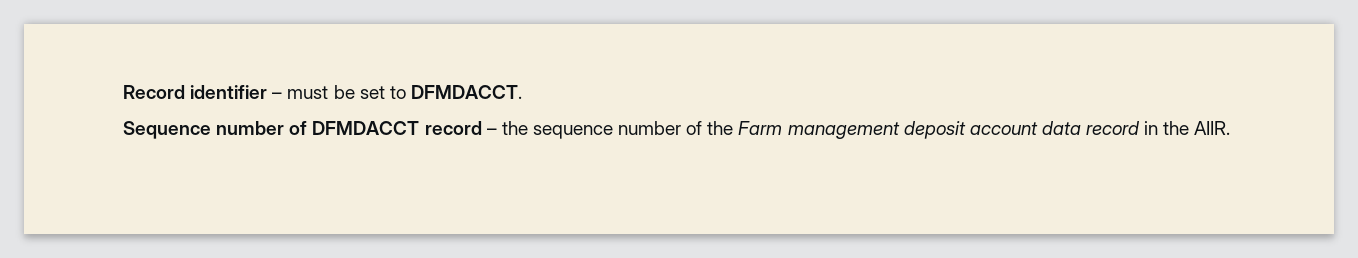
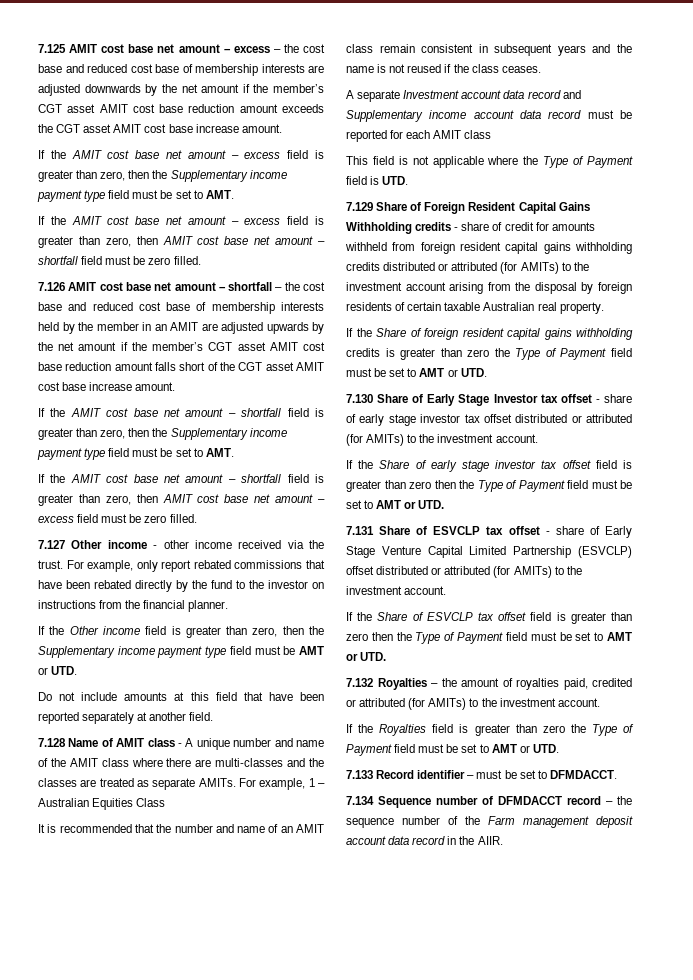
(123, 92) none -> [38,44,325,53] [38,64,324,76] [38,84,324,96] [38,104,324,113] [38,124,282,133] [38,150,325,159] [38,170,287,182] [37,190,234,202] [38,216,325,225] [38,236,325,248] [38,256,201,265] [38,282,326,291] [38,302,324,314] [38,322,324,334] [38,342,326,351] [38,362,325,371] [38,382,176,391] [38,408,324,417] [38,428,287,440] [37,448,234,460] [38,474,324,483] [38,494,325,506] [38,514,197,523] [38,540,324,549] [38,560,325,572] [38,580,324,592] [38,600,229,612] [38,626,325,638] [38,646,325,658] [38,666,78,675] [38,692,324,701] [38,712,214,724] [38,738,325,750] [38,758,324,767] [38,778,325,790] [38,798,166,810] [38,824,325,833] [346,44,632,56] [346,64,541,73] [346,90,581,102] [346,110,632,122] [346,130,492,142] [346,156,633,168] [346,176,409,185] [346,202,590,214] [346,222,595,234] [345,242,632,254] [346,262,589,274] [346,282,632,294] [346,302,604,314] [346,328,633,340] [346,348,632,360] [346,368,487,377] [346,394,632,406] [346,414,632,426] [346,434,538,446] [346,460,632,472] [346,480,632,492] [346,500,445,509] [346,526,632,538] [346,546,632,558] [346,566,582,578] [346,586,447,595] [346,612,632,624] [346,632,632,644] [346,652,387,661] [346,678,632,690] [346,698,600,710] [346,724,634,736] [346,744,559,756] [346,770,373,779] 7.125 AMIT cost base net amount – excess – the cost base and reduced cost base of membership interests are adjusted downwards by the net amount if the member’s CGT asset AMIT cost base reduction amount exceeds the CGT asset AMIT cost base increase amount. // If the AMIT cost base net amount – excess field is greater than zero, then the Supplementary income payment type field must be set to AMT. // If the AMIT cost base net amount – excess field is greater than zero, then AMIT cost base net amount – shortfall field must be zero filled. // 7.126 AMIT cost base net amount – shortfall – the cost base and reduced cost base of membership interests held by the member in an AMIT are adjusted upwards by the net amount if the member’s CGT asset AMIT cost base reduction amount falls short of the CGT asset AMIT cost base increase amount. // If the AMIT cost base net amount – shortfall field is greater than zero, then the Supplementary income payment type field must be set to AMT. // If the AMIT cost base net amount – shortfall field is greater than zero, then AMIT cost base net amount – excess field must be zero filled. // 7.127 Other income - other income received via the trust. For example, only report rebated commissions that have been rebated directly by the fund to the investor on instructions from the financial planner. // If the Other income field is greater than zero, then the Supplementary income payment type field must be AMT or UTD. // Do not include amounts at this field that have been reported separately at another field. // 7.128 Name of AMIT class - A unique number and name of the AMIT class where there are multi-classes and the classes are treated as separate AMITs. For example, 1 – Australian Equities Class // It is recommended that the number and name of an AMIT class remain consistent in subsequent years and the name is not reused if the class ceases. // A separate Investment account data record and Supplementary income account data record must be reported for each AMIT class // This field is not applicable where the Type of Payment field is UTD. // 7.129 Share of Foreign Resident Capital Gains Withholding credits - share of credit for amounts withheld from foreign resident capital gains withholding credits distributed or attributed (for AMITs) to the investment account arising from the disposal by foreign residents of certain taxable Australian real property. // If the Share of foreign resident capital gains withholding credits is greater than zero the Type of Payment field must be set to AMT or UTD. // 7.130 Share of Early Stage Investor tax offset - share of early stage investor tax offset distributed or attributed (for AMITs) to the investment account. // If the Share of early stage investor tax offset field is greater than zero then the Type of Payment field must be set to AMT or UTD. // 7.131 Share of ESVCLP tax offset - share of Early Stage Venture Capital Limited Partnership (ESVCLP) offset distributed or attributed (for AMITs) to the investment account. // If the Share of ESVCLP tax offset field is greater than zero then the Type of Payment field must be set to AMT or UTD. // 7.132 Royalties – the amount of royalties paid, credited or attributed (for AMITs) to the investment account. // If the Royalties field is greater than zero the Type of Payment field must be set to AMT or UTD. // 7.133
(522, 92) none -> [346,796,374,805] 7.134

